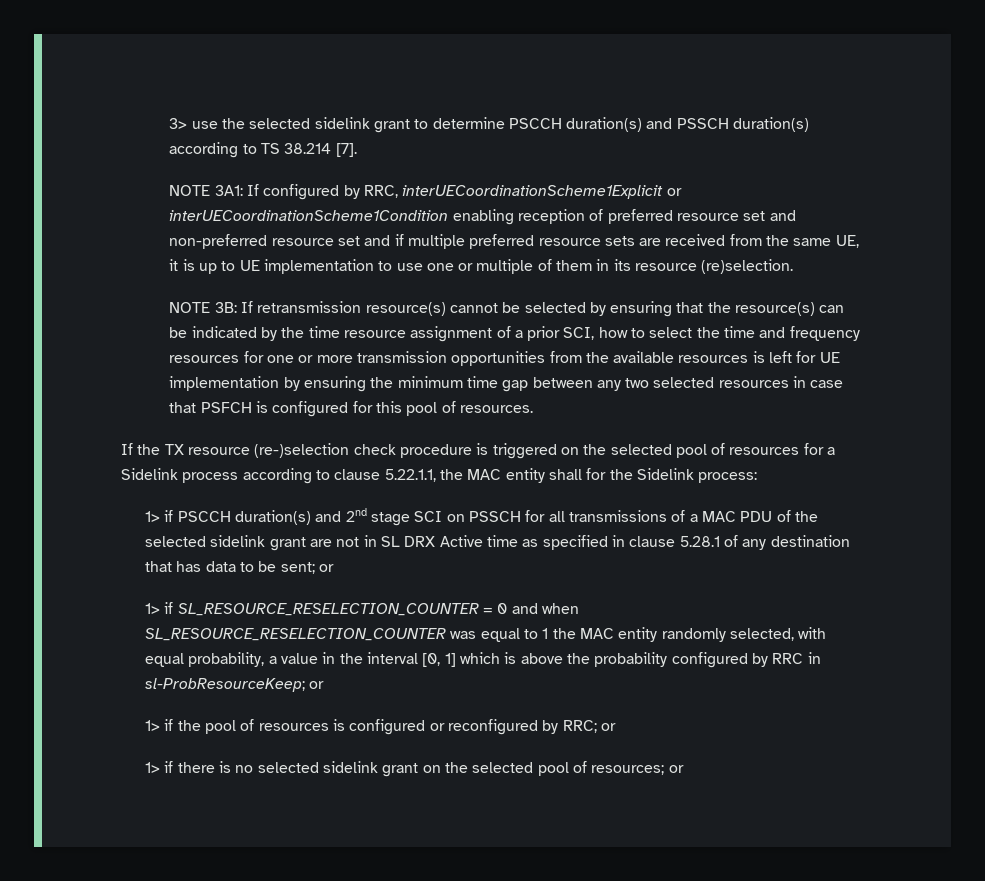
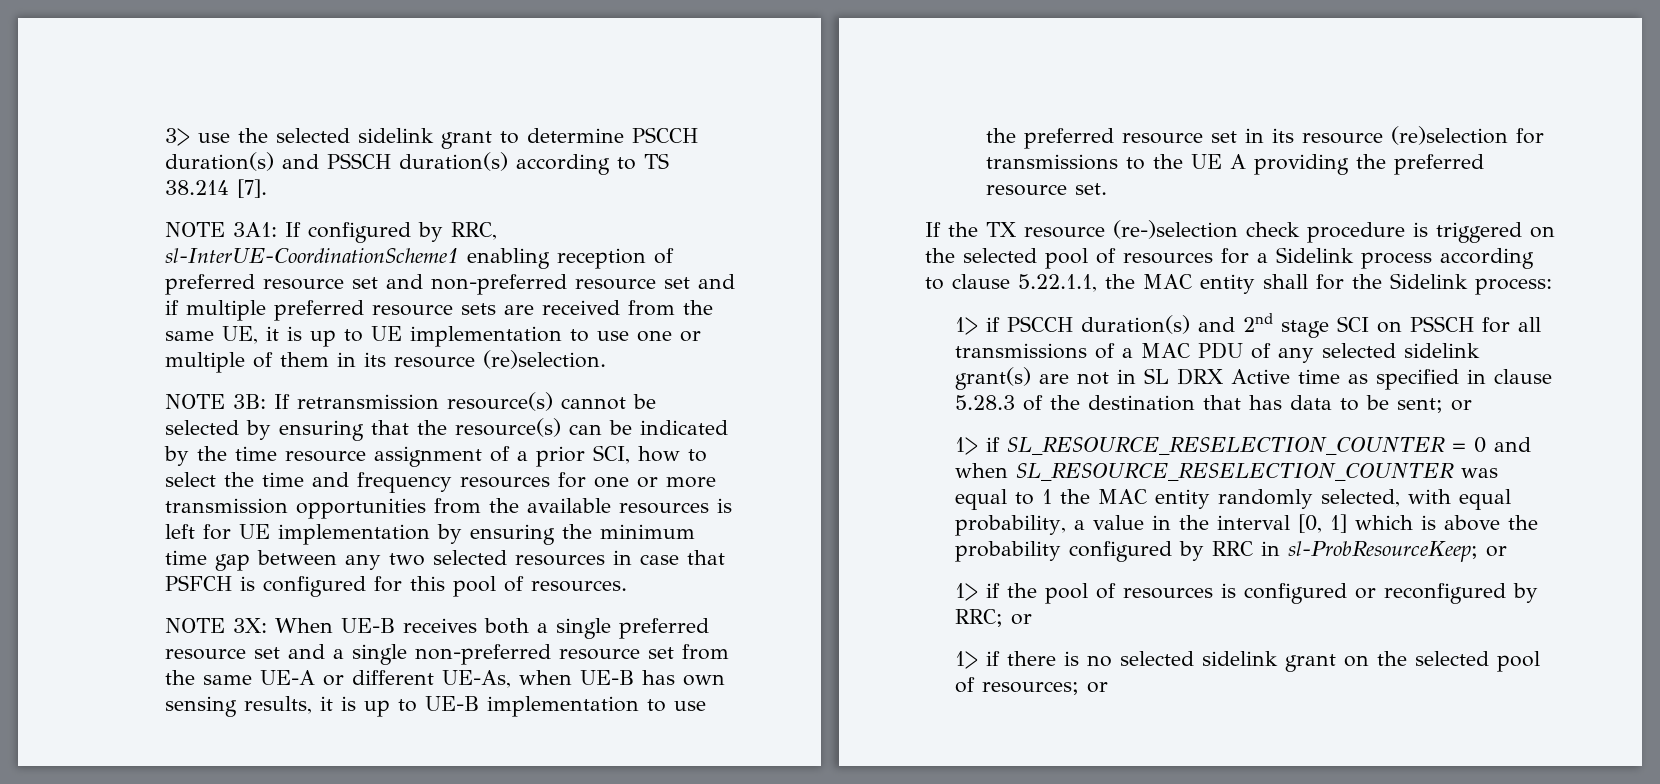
[402,185,682,199] [169,210,449,221] interUECoordinationScheme1Explicit or interUECoordinationScheme1Condition -> [164,248,459,264] sl-InterUE-CoordinationScheme1
(533, 409) none -> [164,618,709,639] [164,644,729,665] [164,670,725,688] [164,696,706,717] [985,126,1544,149] [985,154,1484,175] [985,183,1107,196] // NOTE 3X: When UE-B receives both a single preferred resource set and a single non-preferred resource set from the same UE-A or different UE-As, when UE-B has own sensing results, it is up to UE-B implementation to use the preferred resource set in its resource (re)selection for transmissions to the UE A providing the preferred resource set.
[794,511,818,522] [145,535,306,551] the selected sidelink grant -> [1278,343,1481,363] [955,367,1032,390] any selected sidelink grant(s)
[679,535,767,550] 5.28.1 of any -> [955,395,1081,411] 5.28.3 of the

